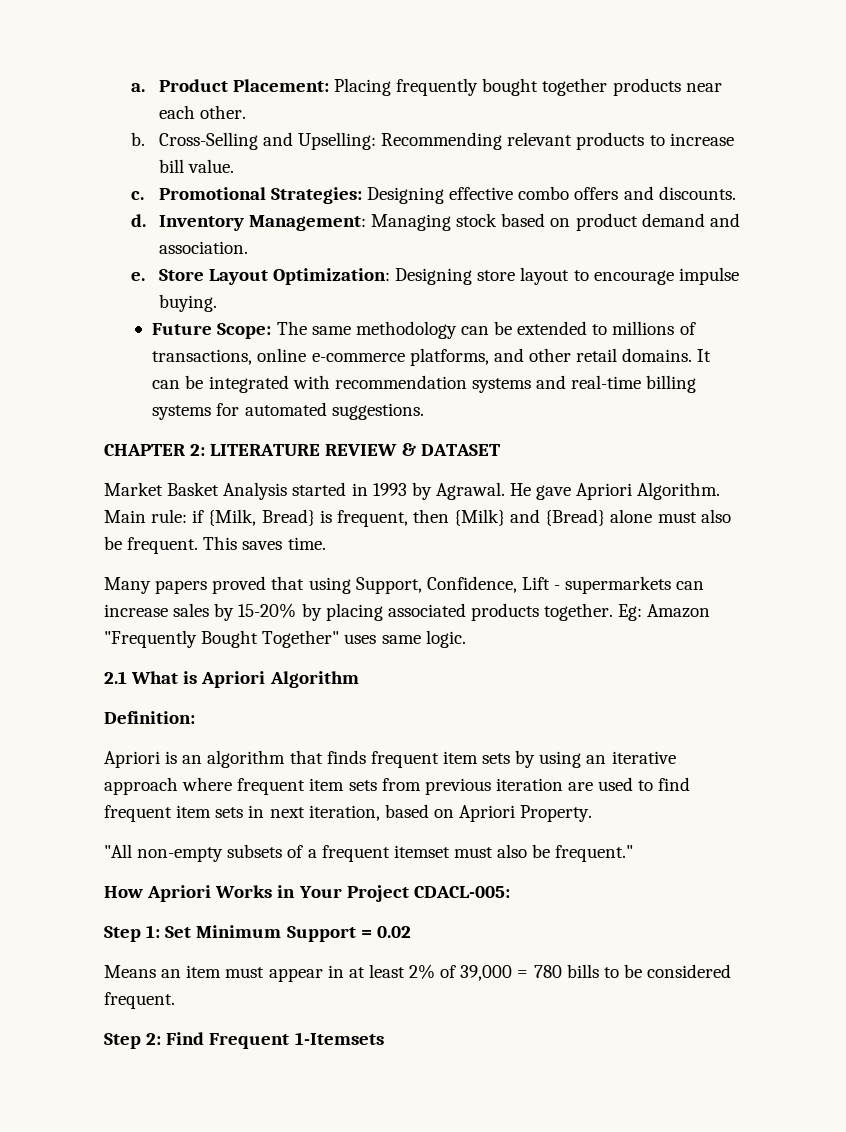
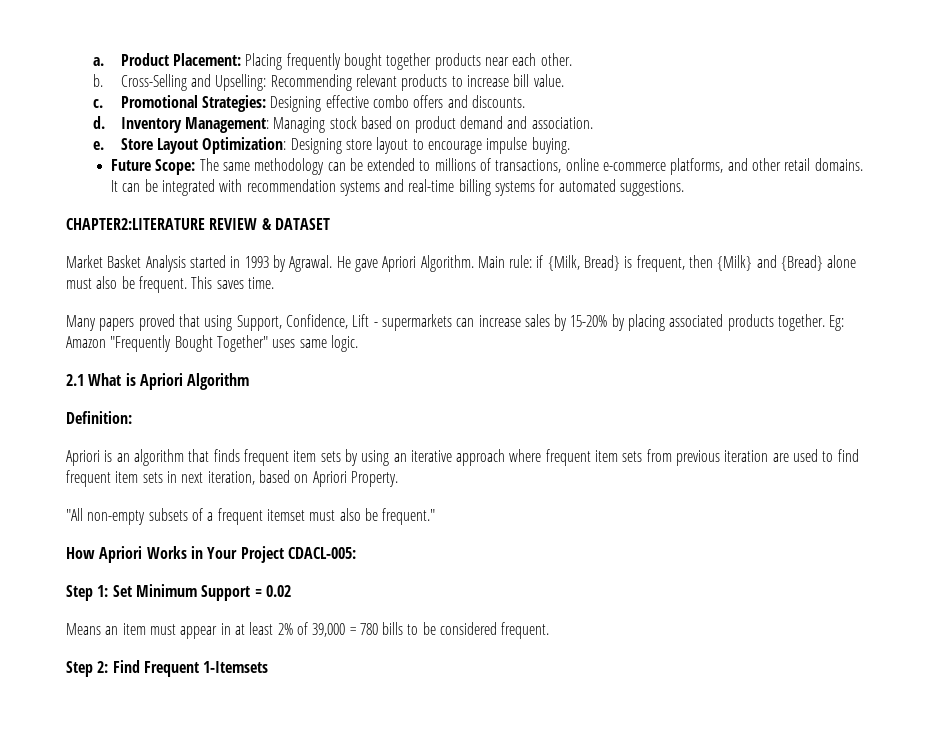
[104,444,321,456] CHAPTER 2: LITERATURE -> [66,218,205,230] CHAPTER2:LITERATURE

